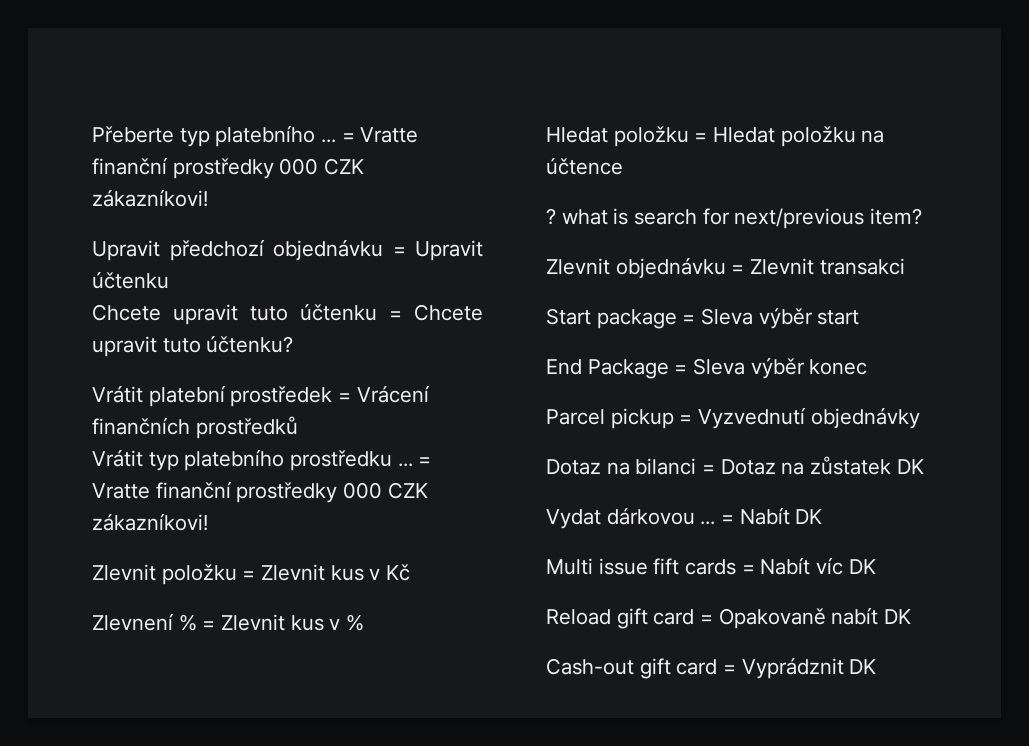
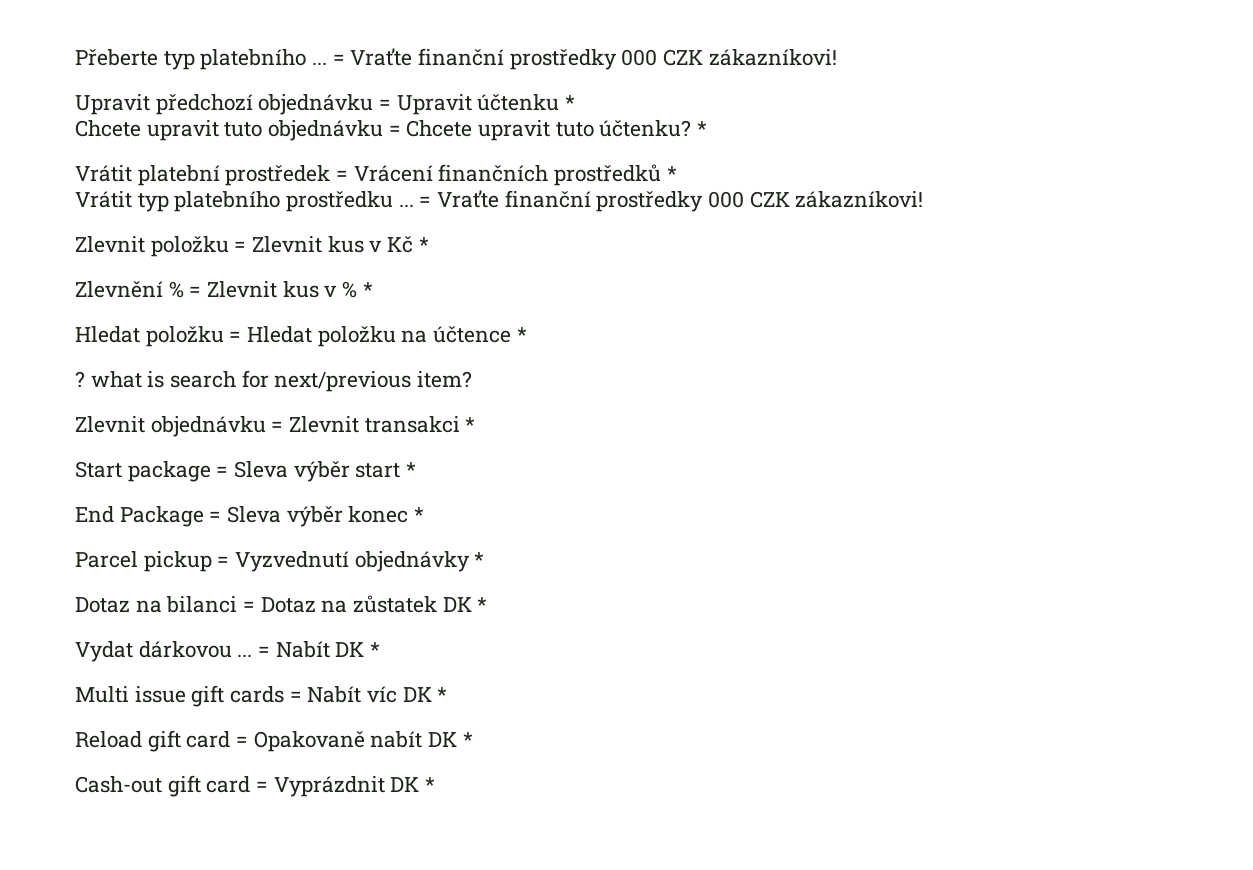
[360,127,419,143] Vratte -> [350,48,413,66] Vraťte
[92,303,377,325] // Chcete upravit tuto účtenku -> [565,95,576,110] [75,120,384,141] * // Chcete upravit tuto objednávku
(294, 344) none -> [697,121,708,136] *
(298, 427) none -> [666,166,677,181] *
[92,483,150,499] Vratte -> [437,190,500,208] Vraťte
[92,613,174,631] // Zlevnení -> [418,237,429,252] [75,281,163,298] * // Zlevnění
(365, 622) none -> [362,282,373,297] *
(623, 166) none -> [516,327,527,342] *
(905, 266) none -> [465,417,476,432] *
(860, 317) none -> [406,462,417,477] *
(868, 367) none -> [414,507,425,522] *
(920, 418) none -> [474,552,485,567] *
(924, 466) none -> [477,597,488,612] *
(823, 516) none -> [370,642,381,657] *
[653,558,680,575] fift -> [191,685,225,707] gift
(876, 566) none -> [437,687,448,702] *
(912, 616) none -> [462,732,473,747] *
[741,657,877,679] Vyprádznit DK -> [273,776,436,797] Vyprázdnit DK *

